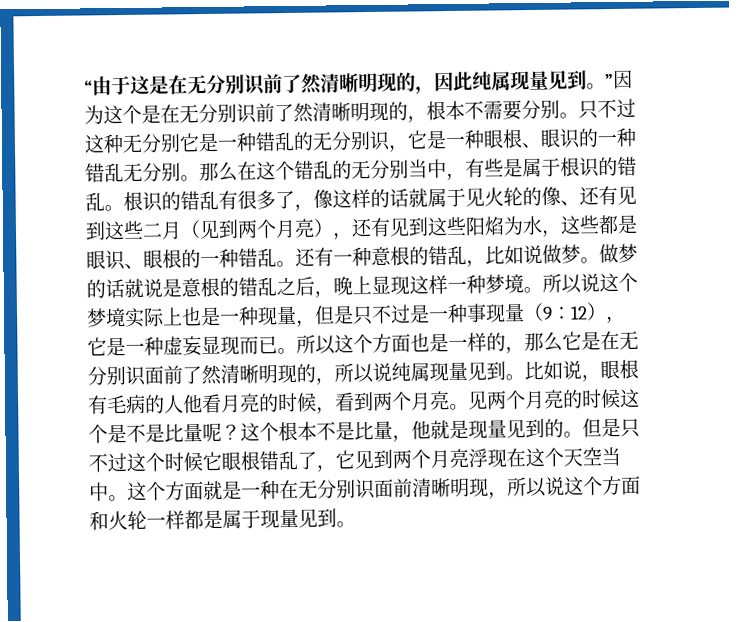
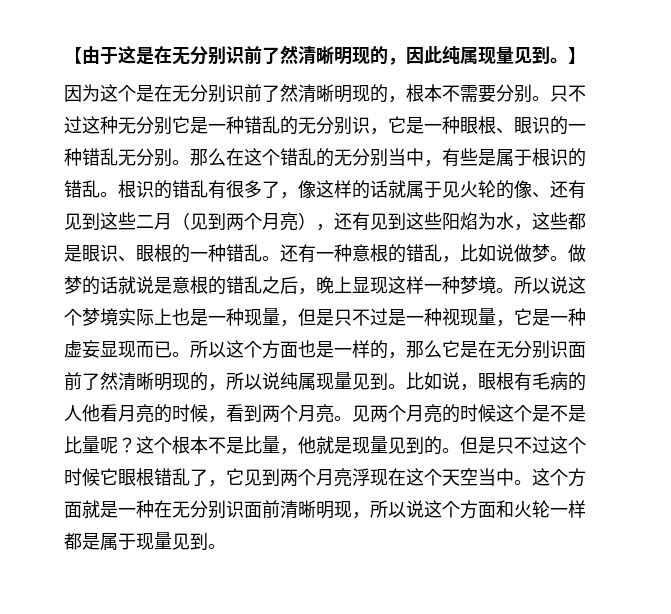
[84,80,93,94] “ -> [64,47,82,64] 【
[605,73,614,88] ” -> [568,47,586,64] 】 //
[466,302,607,323] 事现量（9：12） -> [442,308,496,326] 视现量

